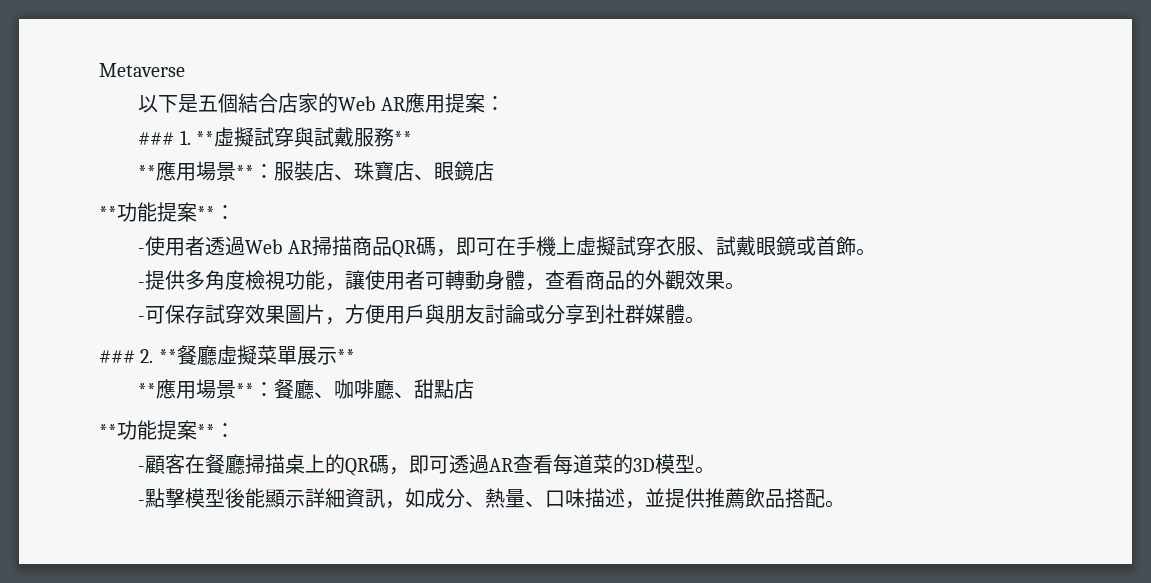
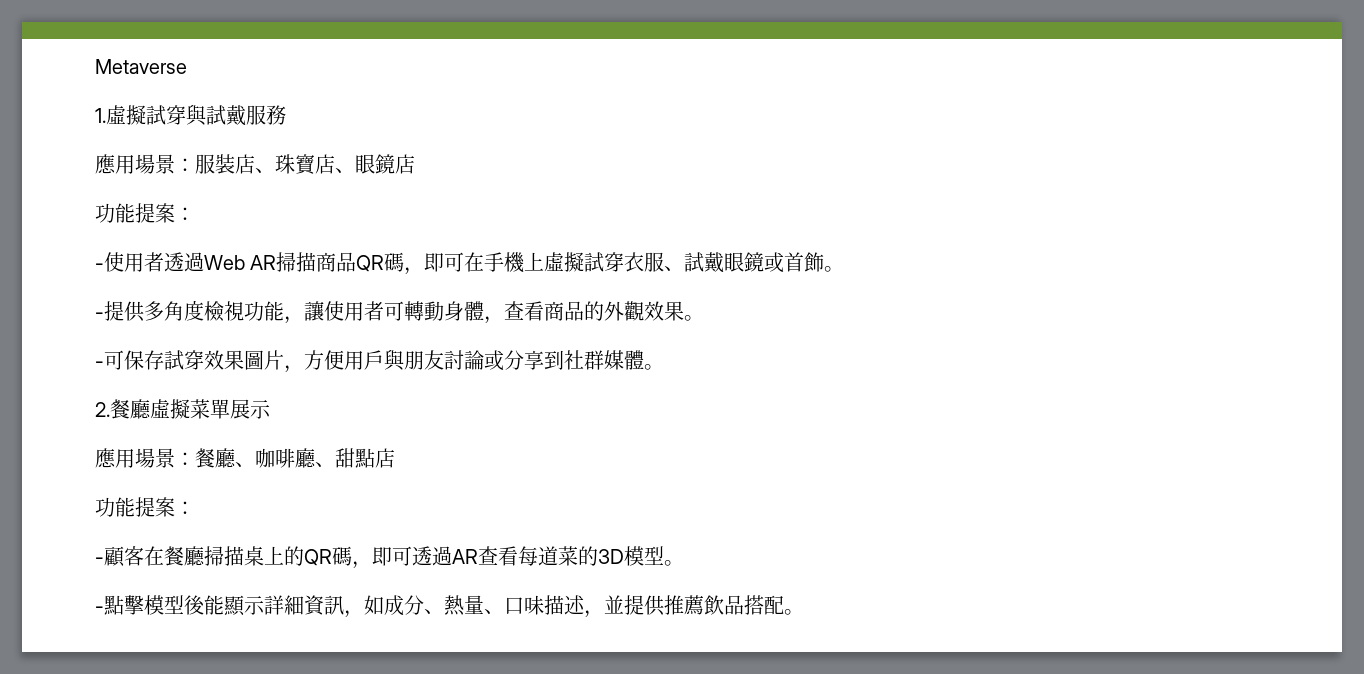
[138,93,505,113] [138,130,215,145] 以下是五個結合店家的Web AR應用提案： // ### 1. ** -> [95,108,106,123] 1.
[394,131,413,145] [138,161,255,181] ** // **應用場景** -> [95,154,175,174] // 應用場景
[99,202,215,222] **功能提案** -> [95,203,175,223] 功能提案
[99,349,177,363] ### 2. ** -> [95,402,110,417] 2.
[336,349,355,363] [138,379,255,399] ** // **應用場景** -> [95,448,175,468] // 應用場景
[99,420,215,440] **功能提案** -> [95,497,175,517] 功能提案

